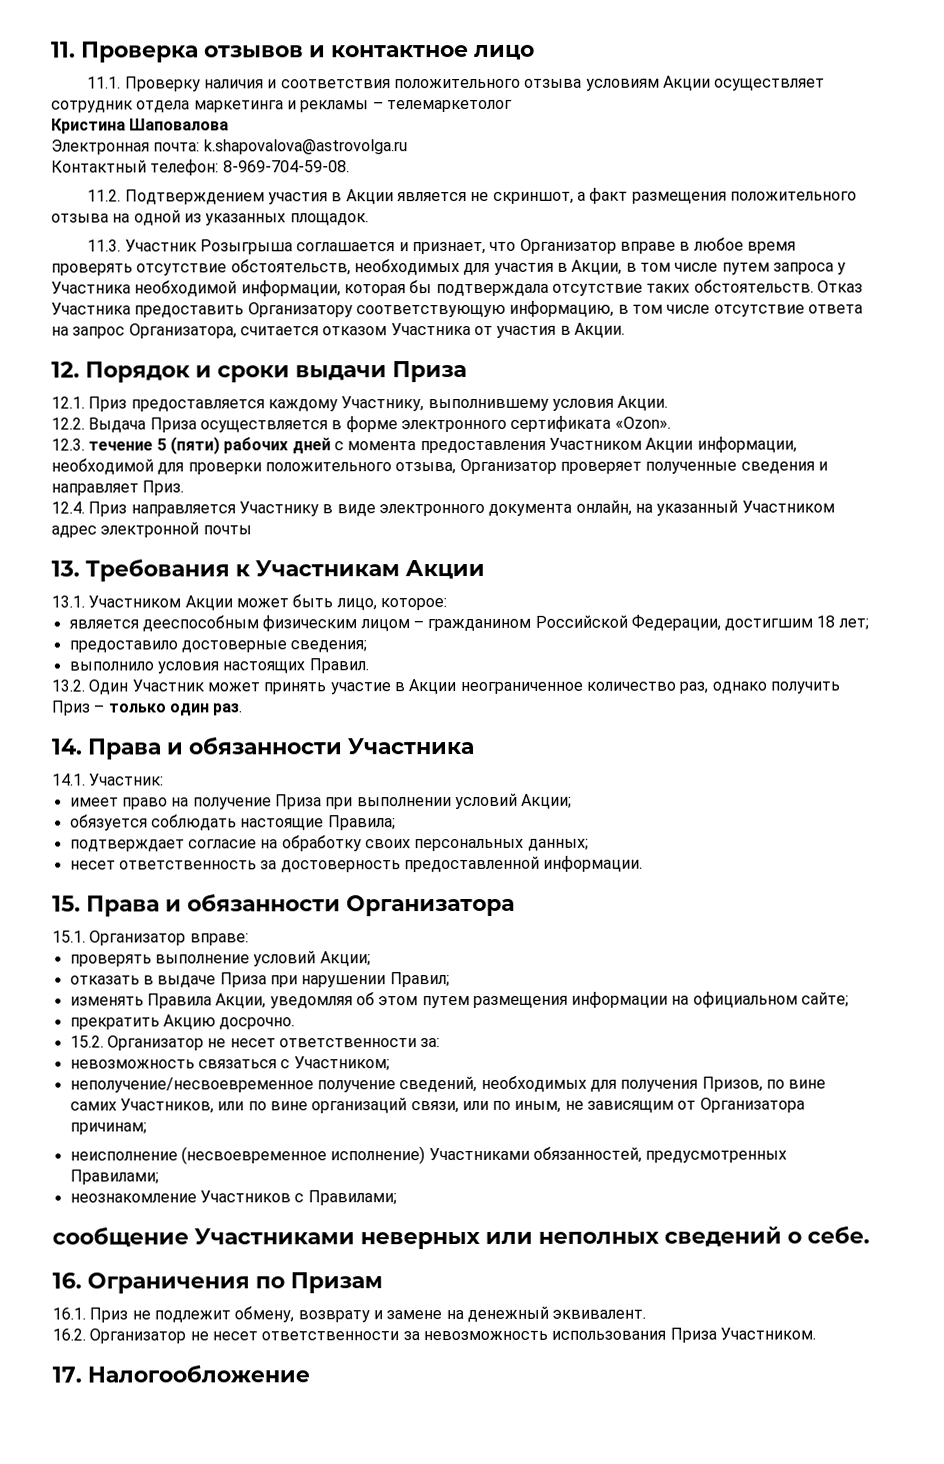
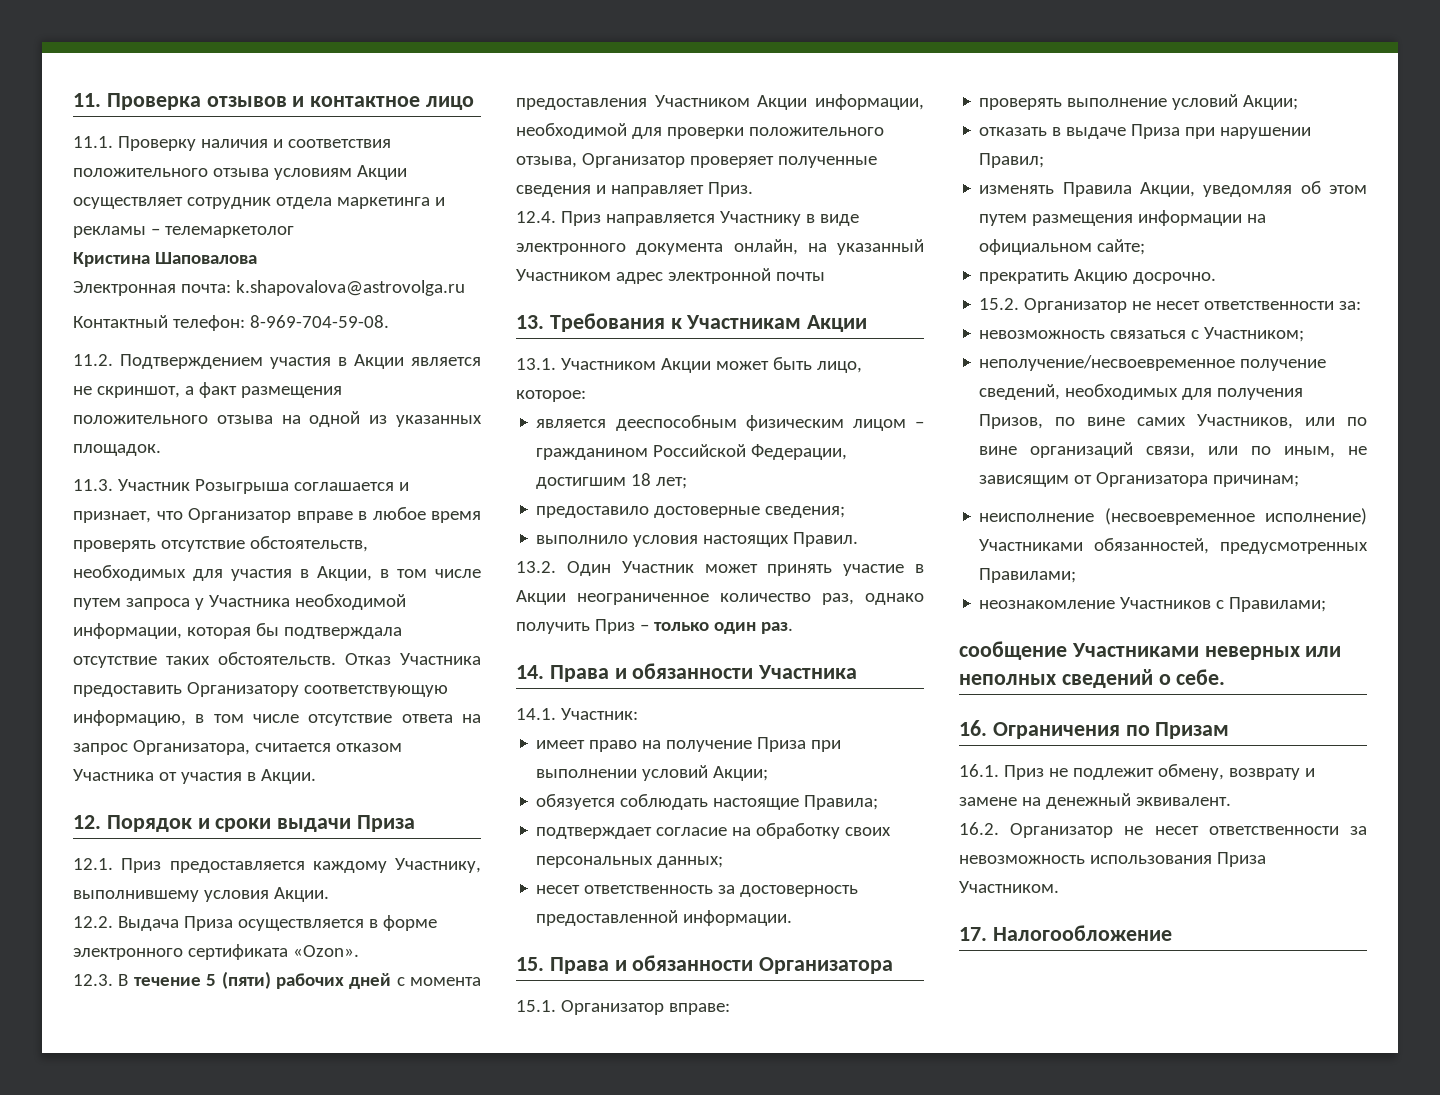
(85, 444) none -> [118,974,129,986] В

